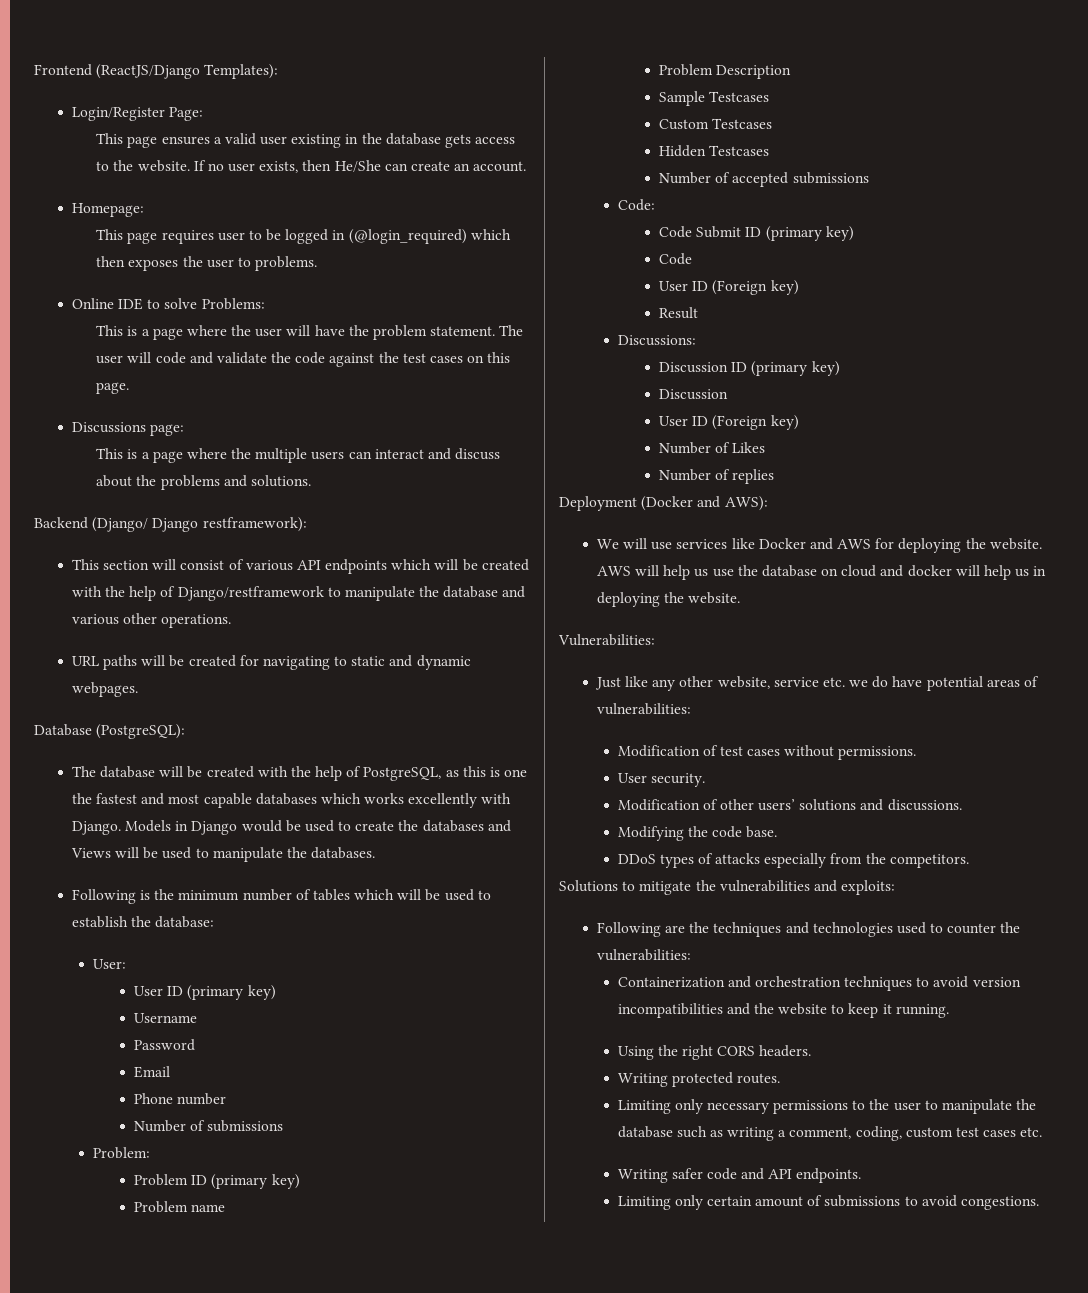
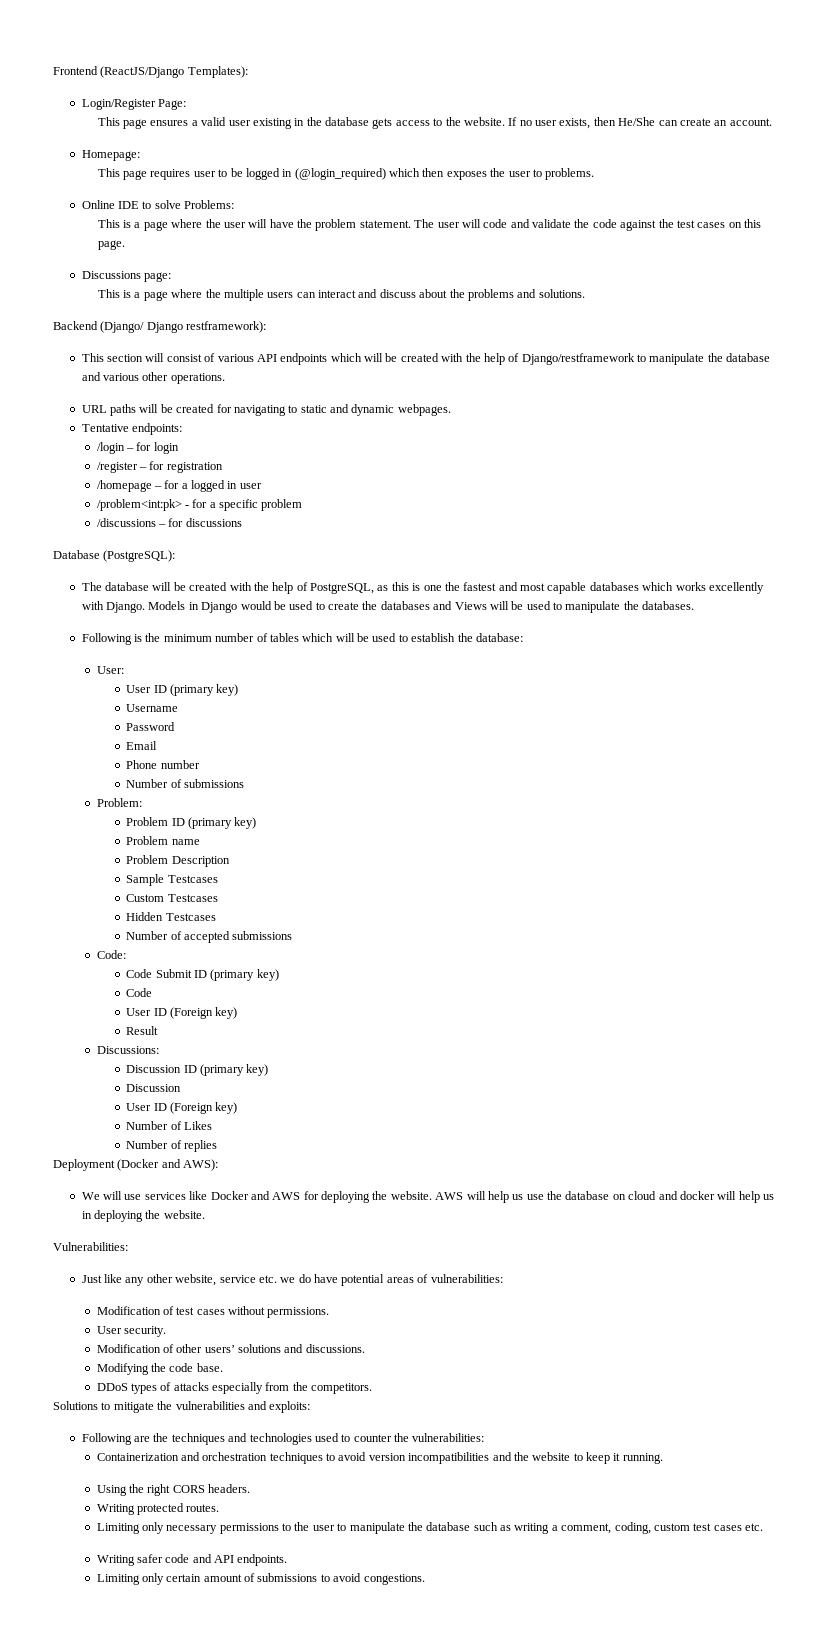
(138, 689) none -> [81,423,183,435] [96,442,179,454] [96,461,223,473] [96,480,262,492] [96,499,303,511] [96,518,242,527] // Tentative endpoints: // /login – for login // /register – for registration // /homepage – for a logged in user // /problem<int:pk> - for a specific problem // /discussions – for discussions

